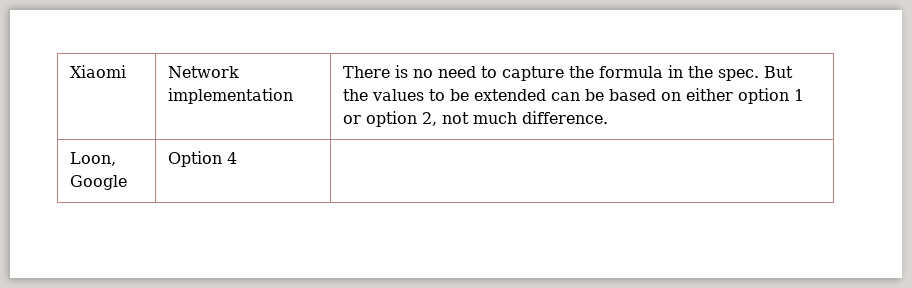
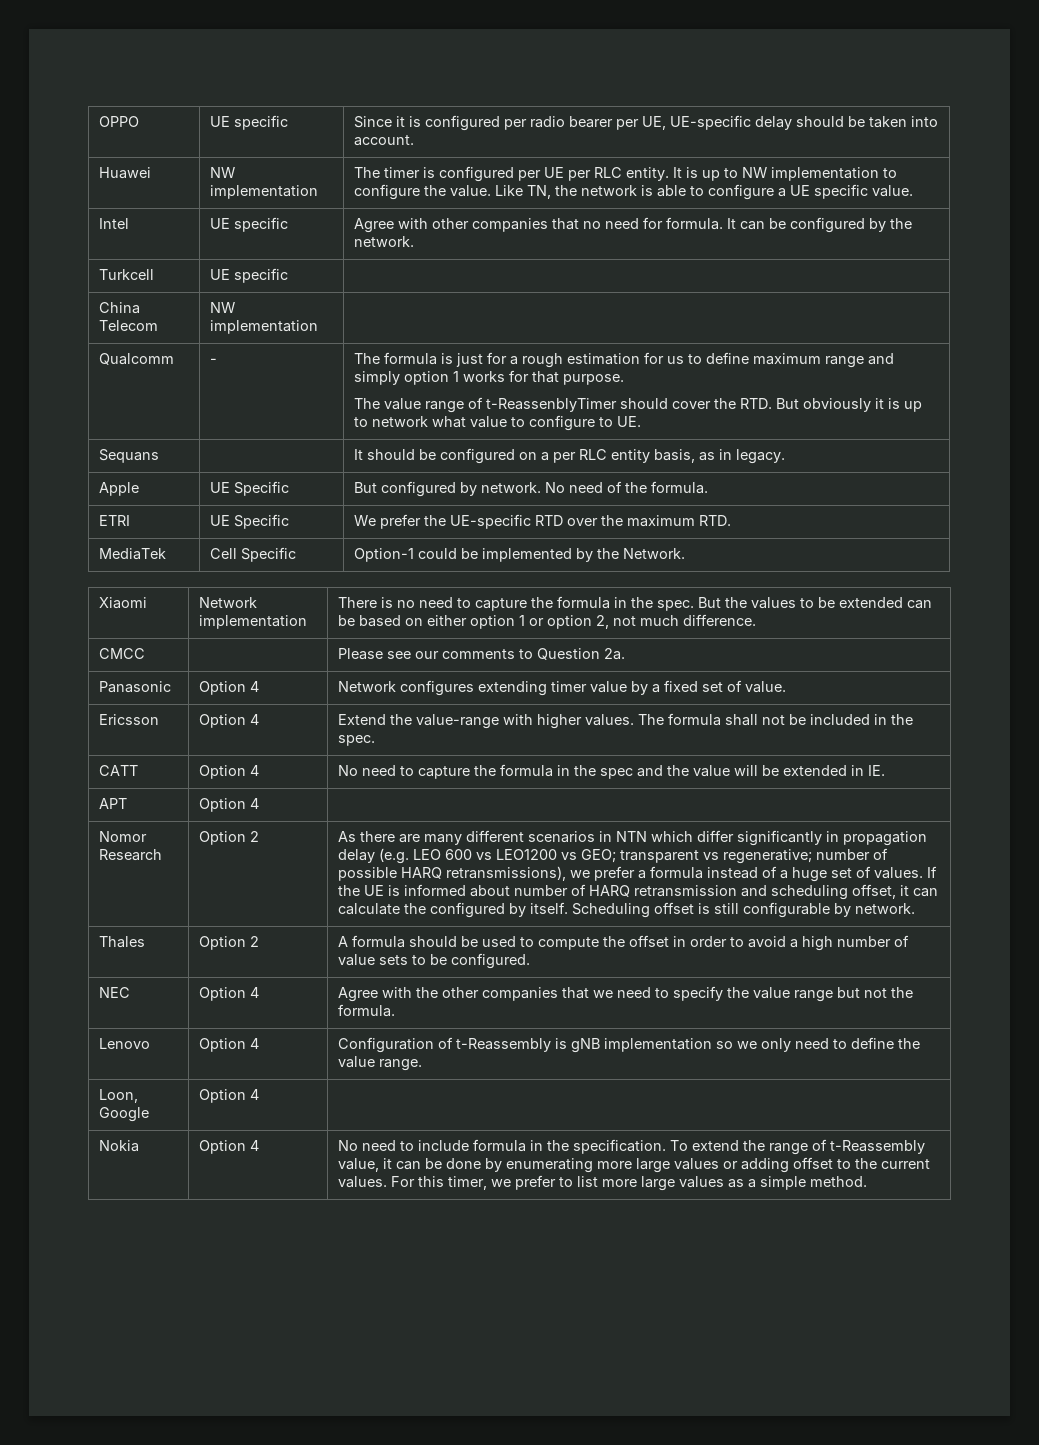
(69, 71) none -> [99,116,140,127] [210,115,289,130] [354,115,939,131] [354,135,415,146] [99,167,152,179] [210,167,236,178] [210,185,319,199] [354,166,898,182] [354,184,914,200] [99,218,130,229] [210,217,289,232] [354,217,913,233] [354,236,415,247] [99,269,155,280] [210,268,289,283] [99,302,141,314] [99,320,159,331] [210,302,236,313] [210,320,319,334] [99,353,175,365] [210,358,218,364] [354,352,895,368] [354,370,625,385] [354,397,923,413] [354,415,642,431] [99,449,160,463] [354,448,786,464] [99,482,140,496] [210,481,290,496] [354,481,709,497] [99,515,131,526] [210,514,290,529] [354,514,732,529] [99,548,167,560] [210,547,297,562] [354,548,686,562] OPPO | UE specific | Since it is configured per radio bearer per UE, UE-specific delay should be taken into account. // Huawei | NW implementation | The timer is configured per UE per RLC entity. It is up to NW implementation to configure the value. Like TN, the network is able to configure a UE specific value. // Intel | UE specific | Agree with other companies that no need for formula. It can be configured by the network. // Turkcell | UE specific | // China Telecom | NW implementation | // Qualcomm | - | The formula is just for a rough estimation for us to define maximum range and simply option 1 works for that purpose. // The value range of t-ReassenblyTimer should cover the RTD. But obviously it is up to network what value to configure to UE. // Sequans | | It should be configured on a per RLC entity basis, as in legacy. // Apple | UE Specific | But configured by network. No need of the formula. // ETRI | UE Specific | We prefer the UE-specific RTD over the maximum RTD. // MediaTek | Cell Specific | Option-1 could be implemented by the Network. //
[69,152,116,166] [69,175,127,190] [167,151,237,167] Loon, Google | Option 4 | -> [99,648,146,659] [338,648,626,660] [99,681,172,693] [199,681,260,695] [338,680,787,696] [99,714,160,725] [199,714,260,728] [338,713,914,729] [338,735,376,746] [99,765,139,776] [199,765,260,779] [338,764,886,779] [99,798,128,809] [199,798,260,812] [99,831,148,842] [99,849,163,861] [199,831,260,845] [338,830,928,846] [338,848,889,864] [338,866,938,882] [338,884,939,900] [338,902,916,918] [99,936,146,948] [199,936,260,950] [338,935,910,951] [338,953,531,969] [99,987,131,998] [199,987,260,1001] [338,986,914,1002] [338,1004,396,1017] [99,1038,151,1049] [199,1038,260,1052] [338,1037,921,1053] [338,1056,423,1071] [99,1089,139,1103] [99,1107,150,1122] [199,1089,260,1103] [99,1140,140,1152] [199,1140,260,1154] [338,1139,926,1155] [338,1157,931,1173] [338,1175,868,1191] CMCC | | Please see our comments to Question 2a. // Panasonic | Option 4 | Network configures extending timer value by a fixed set of value. // Ericsson | Option 4 | Extend the value-range with higher values. The formula shall not be included in the spec. // CATT | Option 4 | No need to capture the formula in the spec and the value will be extended in IE. // APT | Option 4 | // Nomor Research | Option 2 | As there are many different scenarios in NTN which differ significantly in propagation delay (e.g. LEO 600 vs LEO1200 vs GEO; transparent vs regenerative; number of possible HARQ retransmissions), we prefer a formula instead of a huge set of values. If the UE is informed about number of HARQ retransmission and scheduling offset, it can calculate the configured by itself. Scheduling offset is still configurable by network. // Thales | Option 2 | A formula should be used to compute the offset in order to avoid a high number of value sets to be configured. // NEC | Option 4 | Agree with the other companies that we need to specify the value range but not the formula. // Lenovo | Option 4 | Configuration of t-Reassembly is gNB implementation so we only need to define the value range. // Loon, Google | Option 4 | // Nokia | Option 4 | No need to include formula in the specification. To extend the range of t-Reassembly value, it can be done by enumerating more large values or adding offset to the current values. For this timer, we prefer to list more large values as a simple method.

